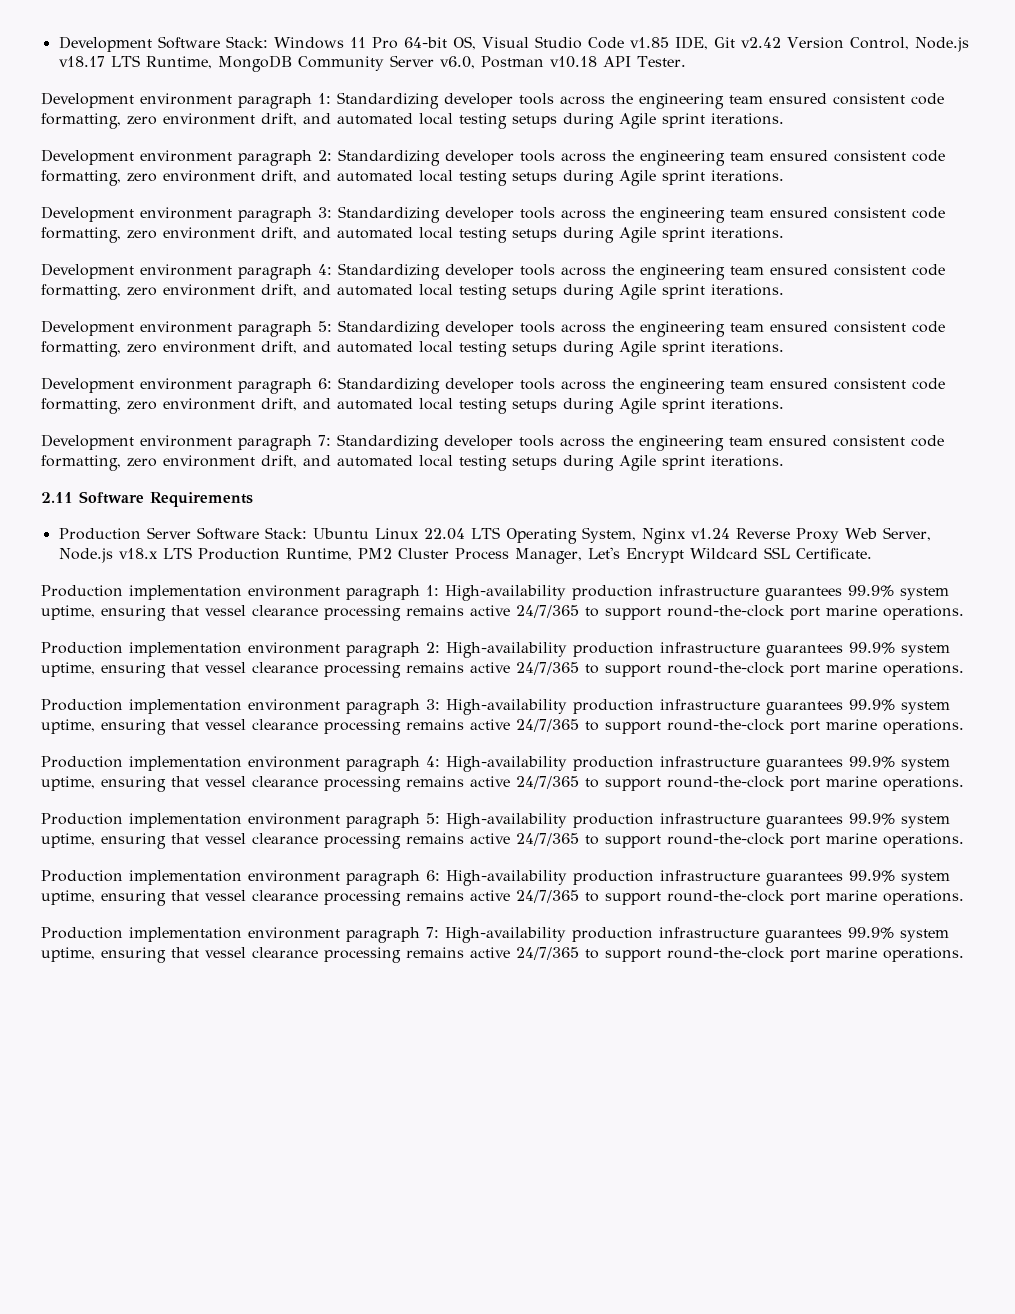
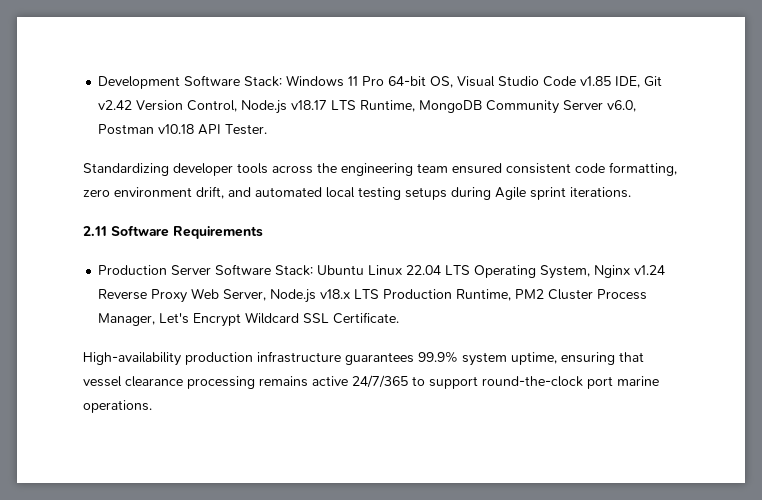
[41,92,944,109] [41,113,784,129] [41,149,945,166] [41,170,784,186] [41,206,945,223] [41,227,784,243] [41,263,945,280] [41,284,784,300] [41,320,945,337] [41,341,784,357] [41,377,945,394] [41,398,784,414] [41,434,331,451] Development environment paragraph 1: Standardizing developer tools across the engineering team ensured consistent code formatting, zero environment drift, and automated local testing setups during Agile sprint iterations. // Development environment paragraph 2: Standardizing developer tools across the engineering team ensured consistent code formatting, zero environment drift, and automated local testing setups during Agile sprint iterations. // Development environment paragraph 3: Standardizing developer tools across the engineering team ensured consistent code formatting, zero environment drift, and automated local testing setups during Agile sprint iterations. // Development environment paragraph 4: Standardizing developer tools across the engineering team ensured consistent code formatting, zero environment drift, and automated local testing setups during Agile sprint iterations. // Development environment paragraph 5: Standardizing developer tools across the engineering team ensured consistent code formatting, zero environment drift, and automated local testing setups during Agile sprint iterations. // Development environment paragraph 6: Standardizing developer tools across the engineering team ensured consistent code formatting, zero environment drift, and automated local testing setups during Agile sprint iterations. // Development environment paragraph 7: -> (268, 129) none
[41,585,439,601] Production implementation environment paragraph 1: -> (400, 318) none
[41,642,950,658] [41,662,964,678] [41,699,950,715] [41,719,964,735] [41,756,950,772] [41,776,964,792] [41,813,950,829] [41,833,964,849] [41,870,950,886] [41,890,964,906] [41,927,949,943] [41,947,964,963] // Production implementation environment paragraph 2: High-availability production infrastructure guarantees 99.9% system uptime, ensuring that vessel clearance processing remains active 24/7/365 to support round-the-clock port marine operations. // Production implementation environment paragraph 3: High-availability production infrastructure guarantees 99.9% system uptime, ensuring that vessel clearance processing remains active 24/7/365 to support round-the-clock port marine operations. // Production implementation environment paragraph 4: High-availability production infrastructure guarantees 99.9% system uptime, ensuring that vessel clearance processing remains active 24/7/365 to support round-the-clock port marine operations. // Production implementation environment paragraph 5: High-availability production infrastructure guarantees 99.9% system uptime, ensuring that vessel clearance processing remains active 24/7/365 to support round-the-clock port marine operations. // Production implementation environment paragraph 6: High-availability production infrastructure guarantees 99.9% system uptime, ensuring that vessel clearance processing remains active 24/7/365 to support round-the-clock port marine operations. // Production implementation environment paragraph 7: High-availability production infrastructure guarantees 99.9% system uptime, ensuring that vessel clearance processing remains active 24/7/365 to support round-the-clock port marine operations. -> (152, 406) none

